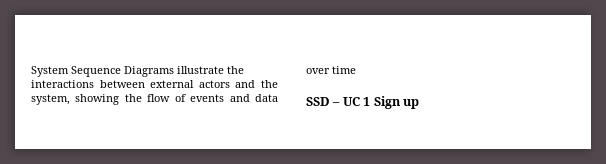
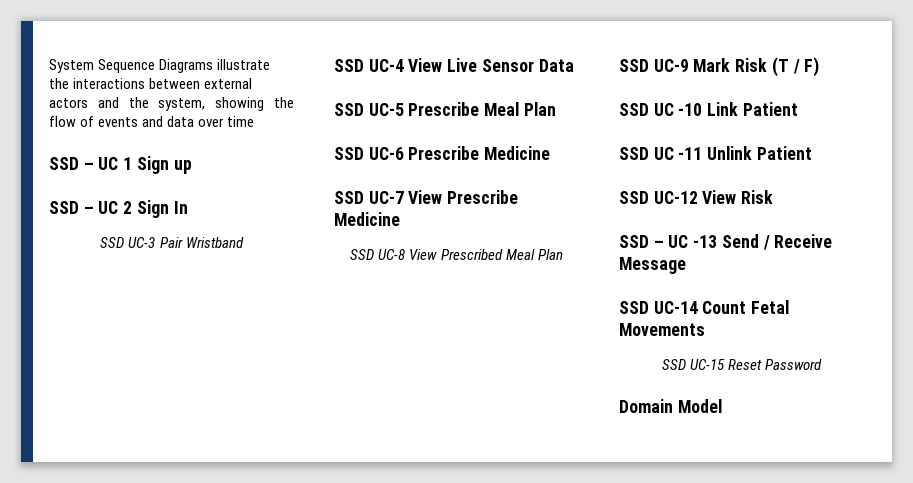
(419, 104) none -> [49,200,188,218] [100,237,244,248] [334,58,574,72] [334,102,556,116] [334,146,551,160] [334,190,519,204] [334,212,400,226] [350,249,563,260] [619,57,820,77] [619,102,798,116] [619,146,812,160] [619,190,774,204] [619,234,833,250] [619,257,686,274] [619,300,790,314] [619,323,705,336] [661,359,823,370] [619,399,722,413] // SSD – UC 2 Sign In // SSD UC-3 Pair Wristband // SSD UC-4 View Live Sensor Data // SSD UC-5 Prescribe Meal Plan // SSD UC-6 Prescribe Medicine // SSD UC-7 View Prescribe Medicine // SSD UC-8 View Prescribed Meal Plan // SSD UC-9 Mark Risk (T / F) // SSD UC -10 Link Patient // SSD UC -11 Unlink Patient // SSD UC-12 View Risk // SSD – UC -13 Send / Receive Message // SSD UC-14 Count Fetal Movements // SSD UC-15 Reset Password // Domain Model

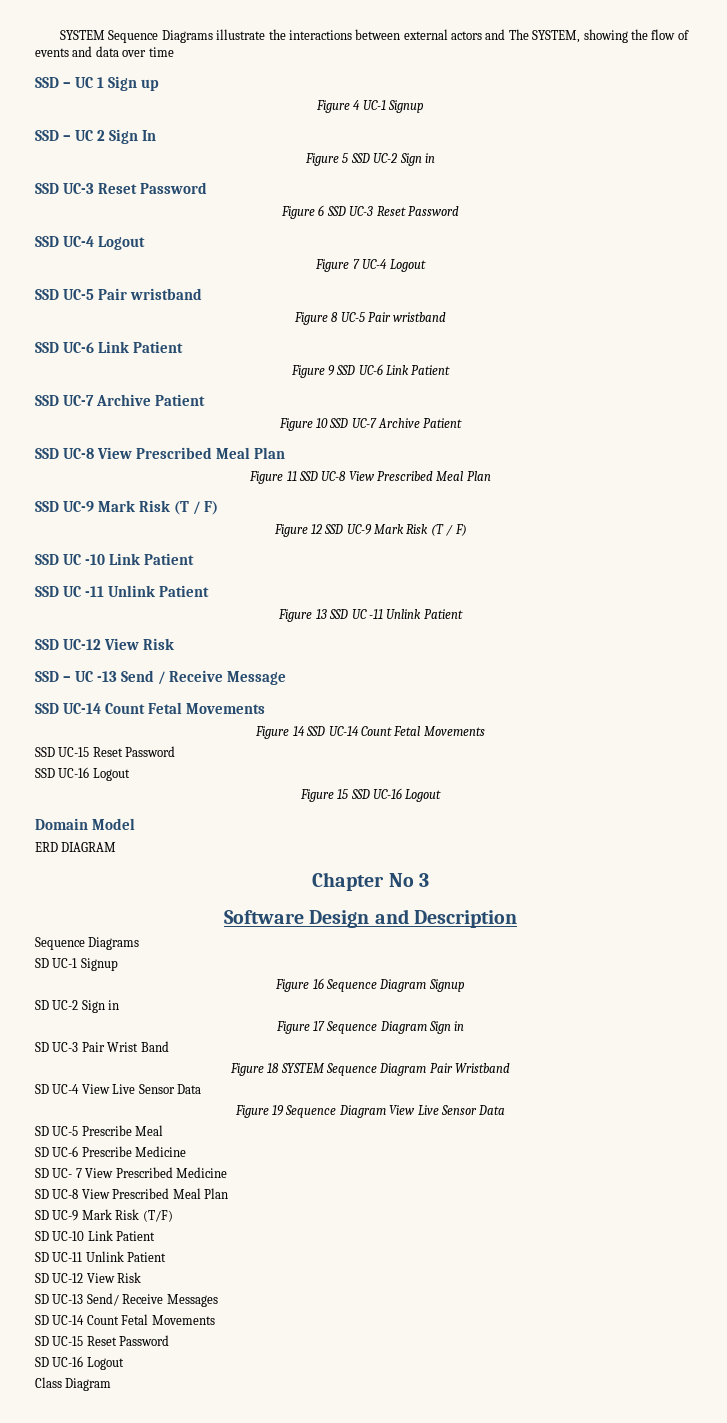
[49,59,94,73] System -> [60,30,106,40] SYSTEM
[128,97,206,111] the system, -> [508,29,581,43] The SYSTEM,
(192, 167) none -> [315,100,425,113] // Figure 4 UC-1 Signup
[100,237,244,248] [334,58,574,72] [334,102,556,116] [334,146,551,160] [334,190,519,204] [334,212,400,226] SSD UC-3 Pair Wristband // SSD UC-4 View Live Sensor Data // SSD UC-5 Prescribe Meal Plan // SSD UC-6 Prescribe Medicine // SSD UC-7 View Prescribe Medicine // -> [305,153,435,166] [35,182,207,194] [281,205,459,219] [35,236,145,250] [315,259,426,272] [35,288,202,300] [293,312,447,325] [35,341,183,353] [290,364,451,378] [35,394,205,406] [278,418,463,431] [35,447,285,459] [249,471,297,484] Figure 5 SSD UC-2 Sign in // SSD UC-3 Reset Password // Figure 6 SSD UC-3 Reset Password // SSD UC-4 Logout // Figure 7 UC-4 Logout // SSD UC-5 Pair wristband // Figure 8 UC-5 Pair wristband // SSD UC-6 Link Patient // Figure 9 SSD UC-6 Link Patient // SSD UC-7 Archive Patient // Figure 10 SSD UC-7 Archive Patient // SSD UC-8 View Prescribed Meal Plan // Figure 11
(820, 67) none -> [273,524,467,537] // Figure 12 SSD UC-9 Mark Risk (T / F)
(812, 153) none -> [278,609,463,622] // Figure 13 SSD UC -11 Unlink Patient
[661,359,823,370] [619,399,722,413] SSD UC-15 Reset Password // Domain Model -> [255,726,485,739] [35,746,176,757] [35,767,130,781] [299,788,442,802] [35,818,135,830] [35,842,117,852] [312,872,429,891] [224,909,517,928] [35,937,140,950] [35,958,118,971] [275,978,465,992] [35,1000,120,1013] [275,1021,465,1034] [35,1041,169,1052] [229,1063,511,1076] [35,1084,201,1094] [234,1105,506,1118] [35,1125,164,1136] [35,1146,187,1157] [35,1167,227,1178] [35,1188,228,1199] [35,1209,173,1222] [35,1230,156,1241] [35,1251,167,1262] [35,1272,142,1283] [35,1293,218,1307] [35,1314,215,1325] [35,1335,170,1346] [35,1356,124,1370] [35,1377,112,1391] Figure 14 SSD UC-14 Count Fetal Movements // SSD UC-15 Reset Password // SSD UC-16 Logout // Figure 15 SSD UC-16 Logout // Domain Model // ERD DIAGRAM // Chapter No 3 // Software Design and Description // Sequence Diagrams // SD UC-1 Signup // Figure 16 Sequence Diagram Signup // SD UC-2 Sign in // Figure 17 Sequence Diagram Sign in // SD UC-3 Pair Wrist Band // Figure 18 SYSTEM Sequence Diagram Pair Wristband // SD UC-4 View Live Sensor Data // Figure 19 Sequence Diagram View Live Sensor Data // SD UC-5 Prescribe Meal // SD UC-6 Prescribe Medicine // SD UC- 7 View Prescribed Medicine // SD UC-8 View Prescribed Meal Plan // SD UC-9 Mark Risk (T/F) // SD UC-10 Link Patient // SD UC-11 Unlink Patient // SD UC-12 View Risk // SD UC-13 Send/ Receive Messages // SD UC-14 Count Fetal Movements // SD UC-15 Reset Password // SD UC-16 Logout // Class Diagram

